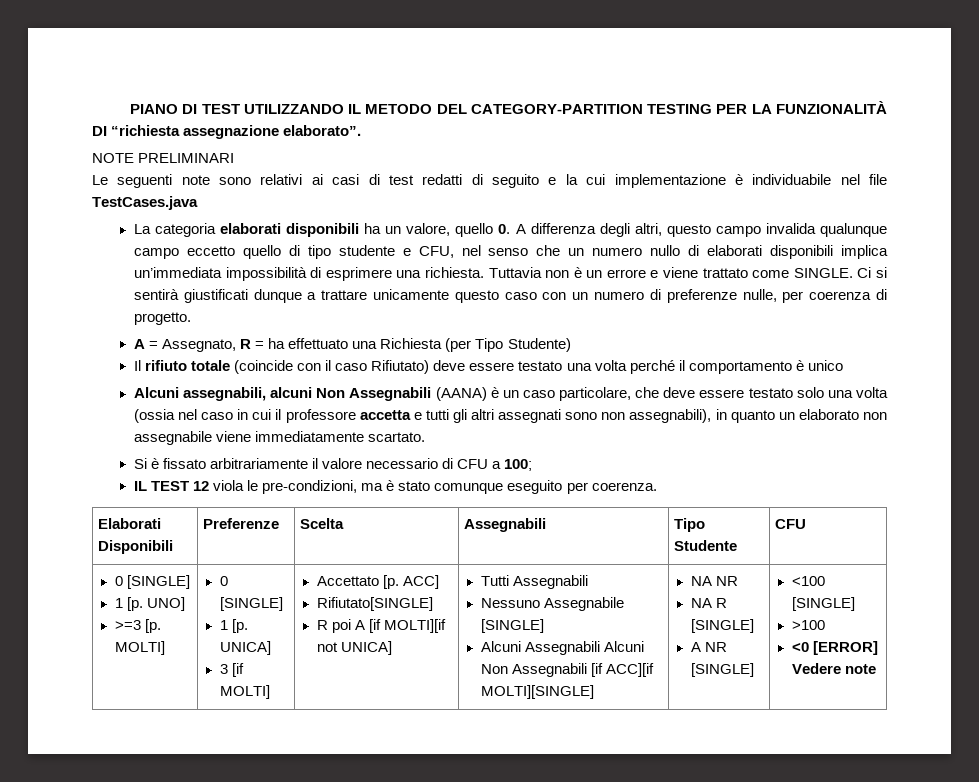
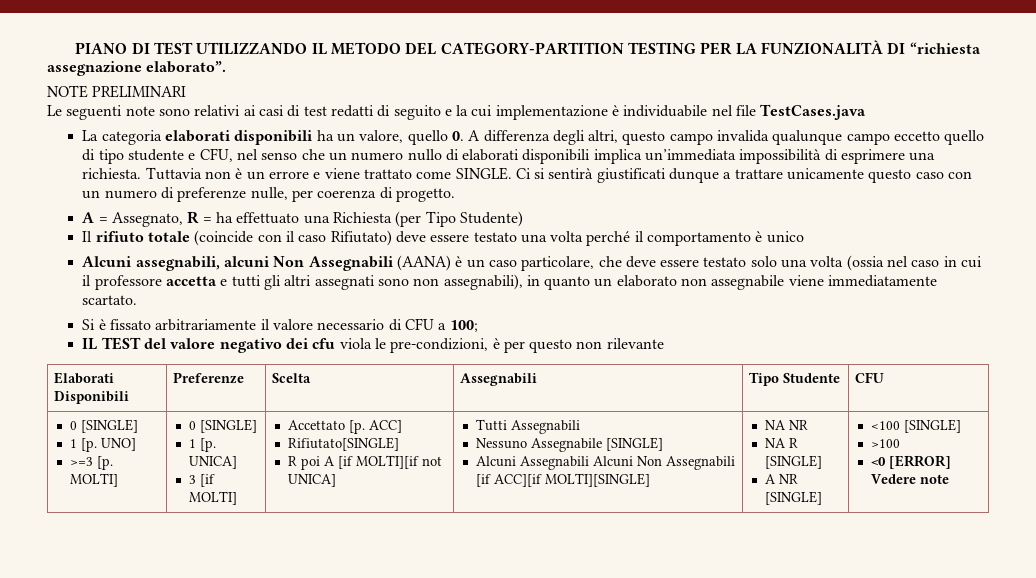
[193,480,657,494] 12 viola le pre-condizioni, ma è stato comunque eseguito per coerenza. -> [143,338,664,353] del valore negativo dei cfu viola le pre-condizioni, è per questo non rilevante

